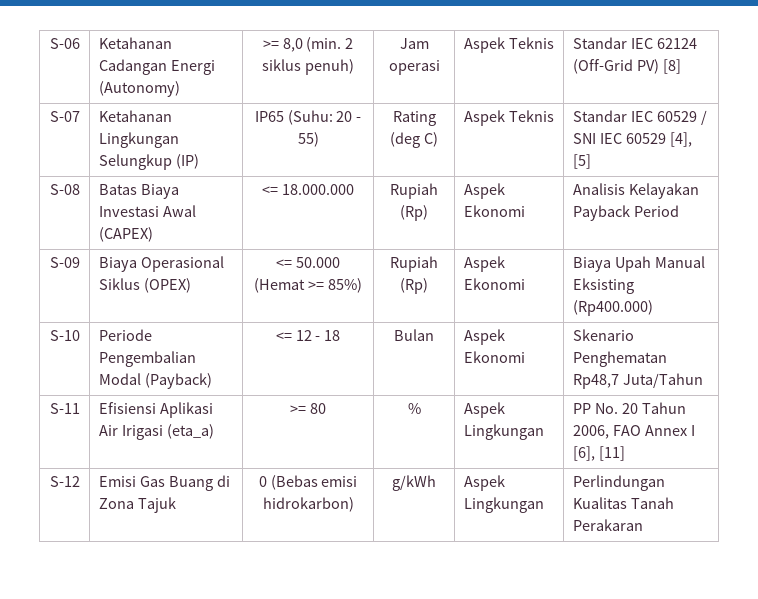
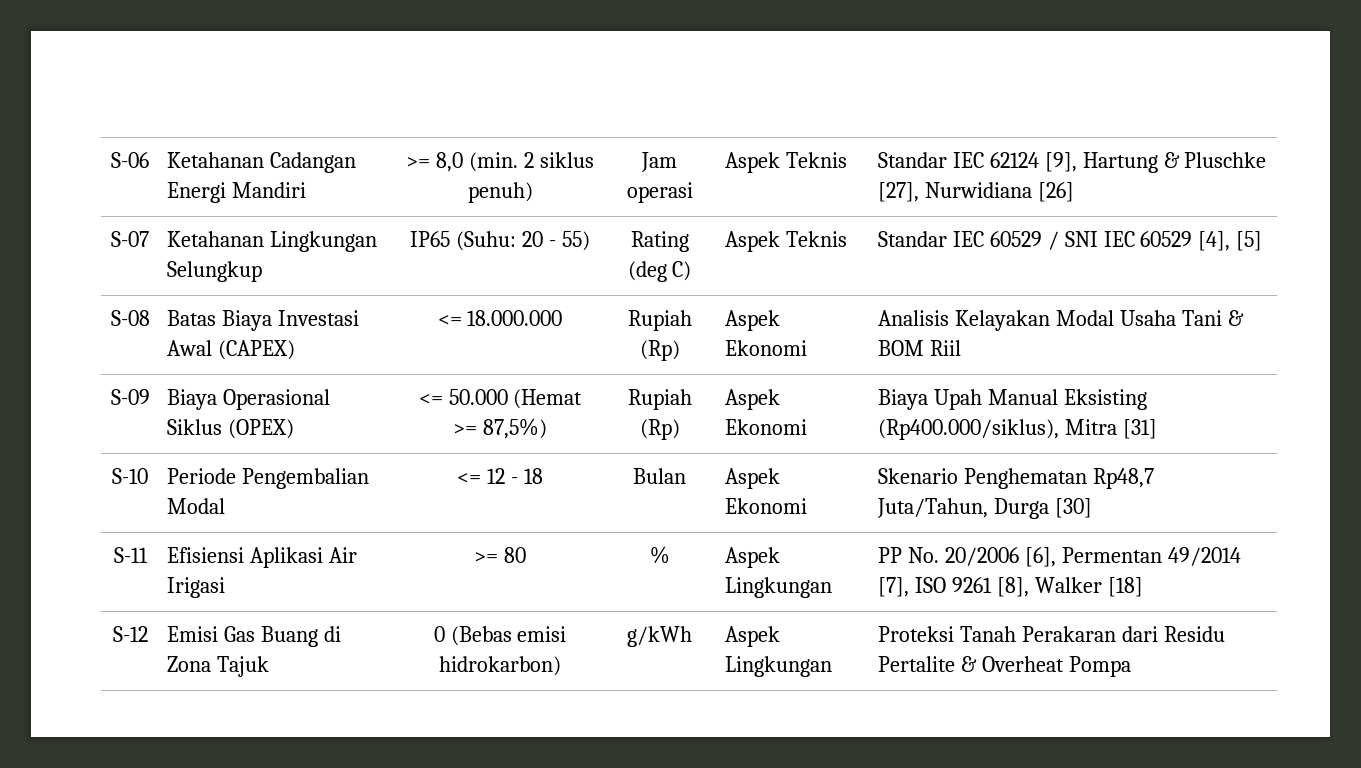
[98,81,180,97] (Autonomy) -> [231,182,306,198] Mandiri
[572,59,681,74] (Off-Grid PV) [8] -> [1044,152,1267,173] [877,182,1074,202] [9], Hartung & Pluschke [27], Nurwidiana [26]
[175,154,199,169] (IP) -> (262, 271) none
[572,205,679,221] Payback Period -> [1055,310,1244,326] [877,340,961,356] Modal Usaha Tani & BOM Riil
[327,278,362,293] 85%) -> [482,418,547,439] 87,5%)
[572,300,653,316] (Rp400.000) -> [877,419,1157,440] (Rp400.000/siklus), Mitra [31]
[144,373,212,389] (Payback) -> (225, 506) none
[622,373,703,388] Juta/Tahun -> [876,498,1092,519] Juta/Tahun, Durga [30]
[166,424,214,439] (eta_a) -> (225, 587) none
[621,402,686,414] [572,425,695,439] [572,446,625,461] 20 Tahun 2006, FAO Annex I [6], [11] -> [944,547,1241,567] [877,577,1143,597] 20/2006 [6], Permentan 49/2014 [7], ISO 9261 [8], Walker [18]
[572,475,665,491] [572,497,674,509] [572,519,643,531] Perlindungan Kualitas Tanah Perakaran -> [877,626,1225,642] [877,656,1131,677] Proteksi Tanah Perakaran dari Residu Pertalite & Overheat Pompa

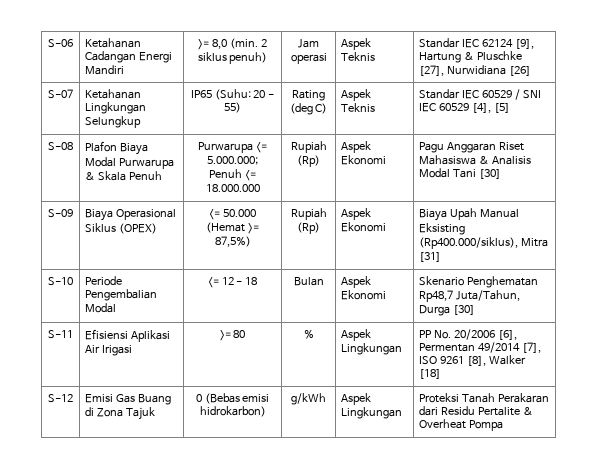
[166,310,359,331] [166,340,295,360] Batas Biaya Investasi Awal (CAPEX) | -> [85,141,149,155] [85,157,175,169] [85,171,163,181] [198,142,267,153] [207,156,258,165] [209,169,243,178] Plafon Biaya Modal Purwarupa & Skala Penuh | Purwarupa <= 5.000.000; Penuh
[877,310,1244,331] [877,340,961,356] Analisis Kelayakan Modal Usaha Tani & BOM Riil -> [419,142,525,153] [419,155,532,165] [419,168,502,179] Pagu Anggaran Riset Mahasiswa & Analisis Modal Tani [30]

